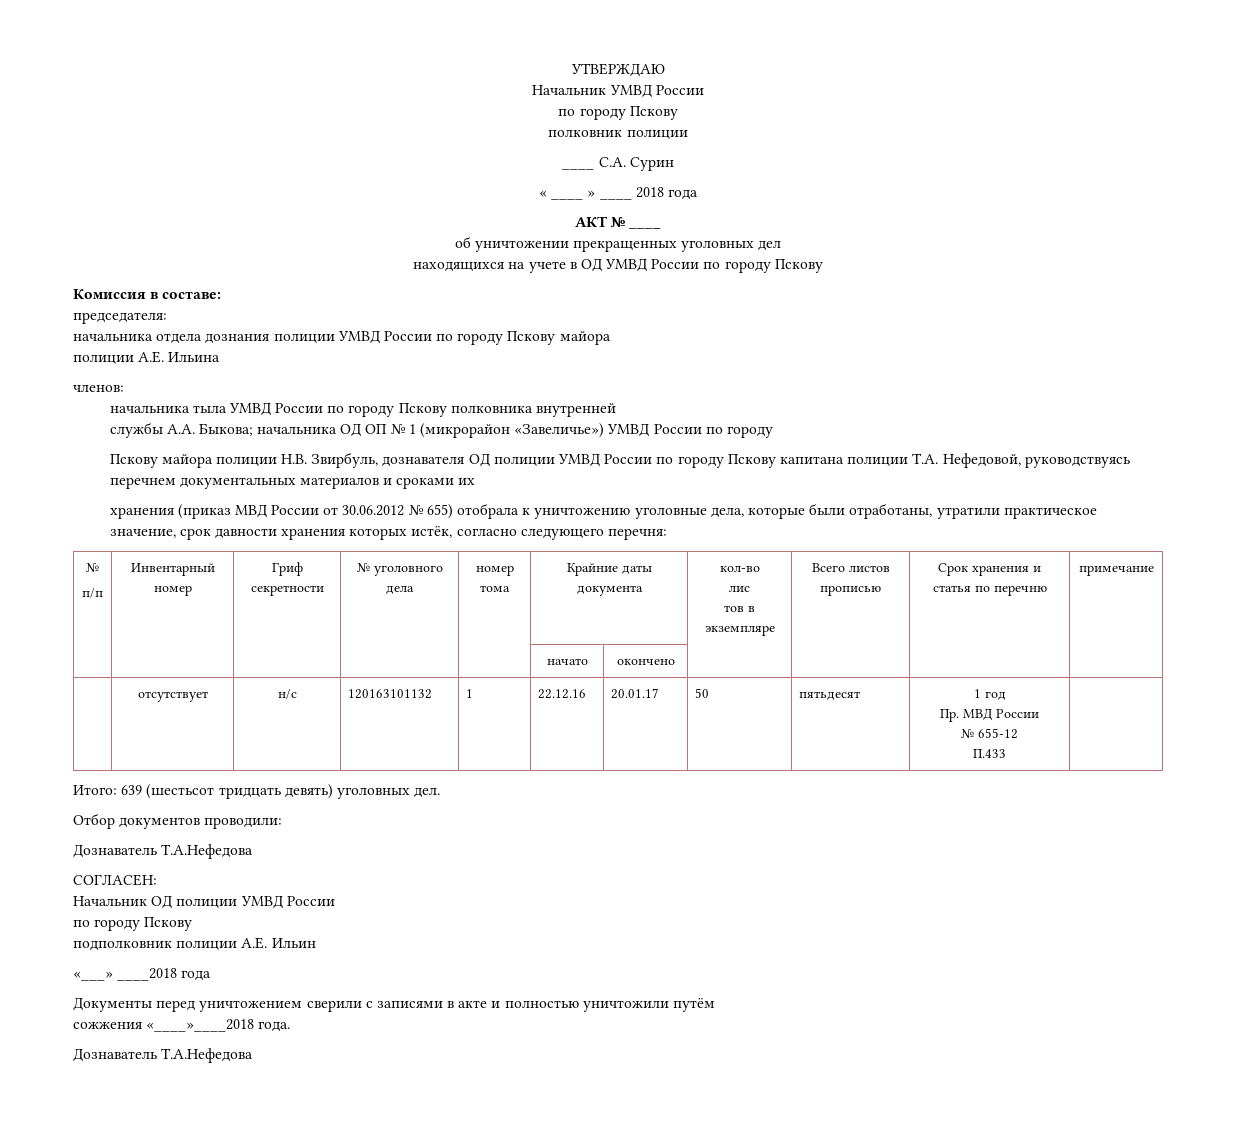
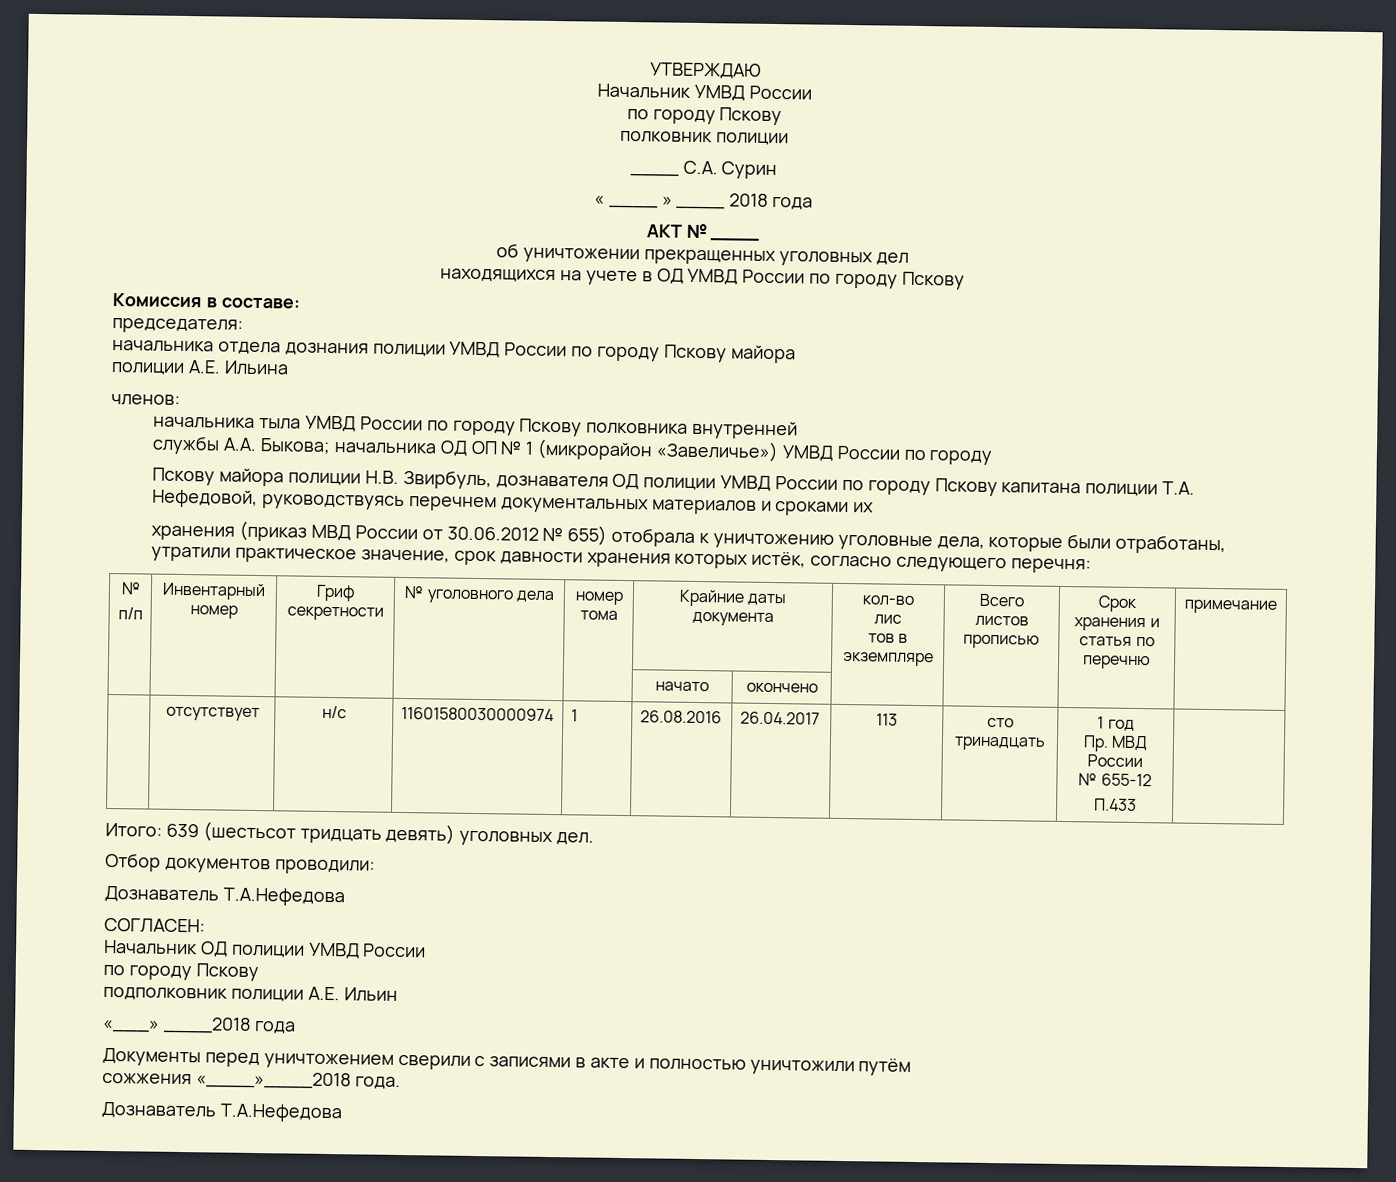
[348,689,433,699] [466,689,474,698] [538,689,587,699] [611,688,660,699] [695,688,710,698] [799,691,861,700] 120163101132 | 1 | 22.12.16 | 20.01.17 | 50 | пятьдесят -> [400,706,554,722] [570,709,578,722] [639,710,722,724] [739,711,820,725] [876,713,898,726] [987,717,1014,728] [954,736,1046,751] 11601580030000974 | 1 | 26.08.2016 | 26.04.2017 | 113 | сто тринадцать

